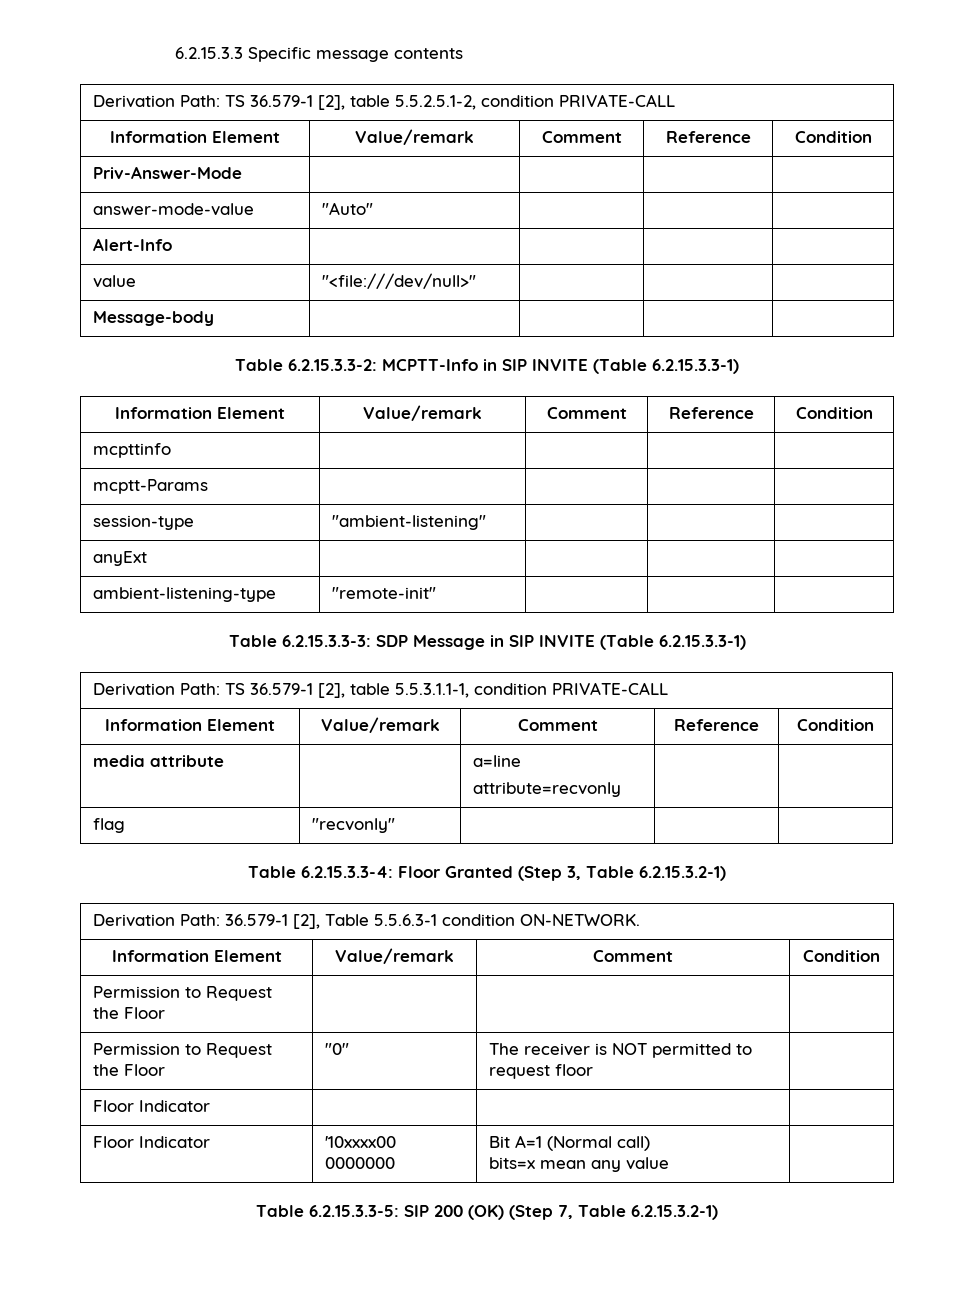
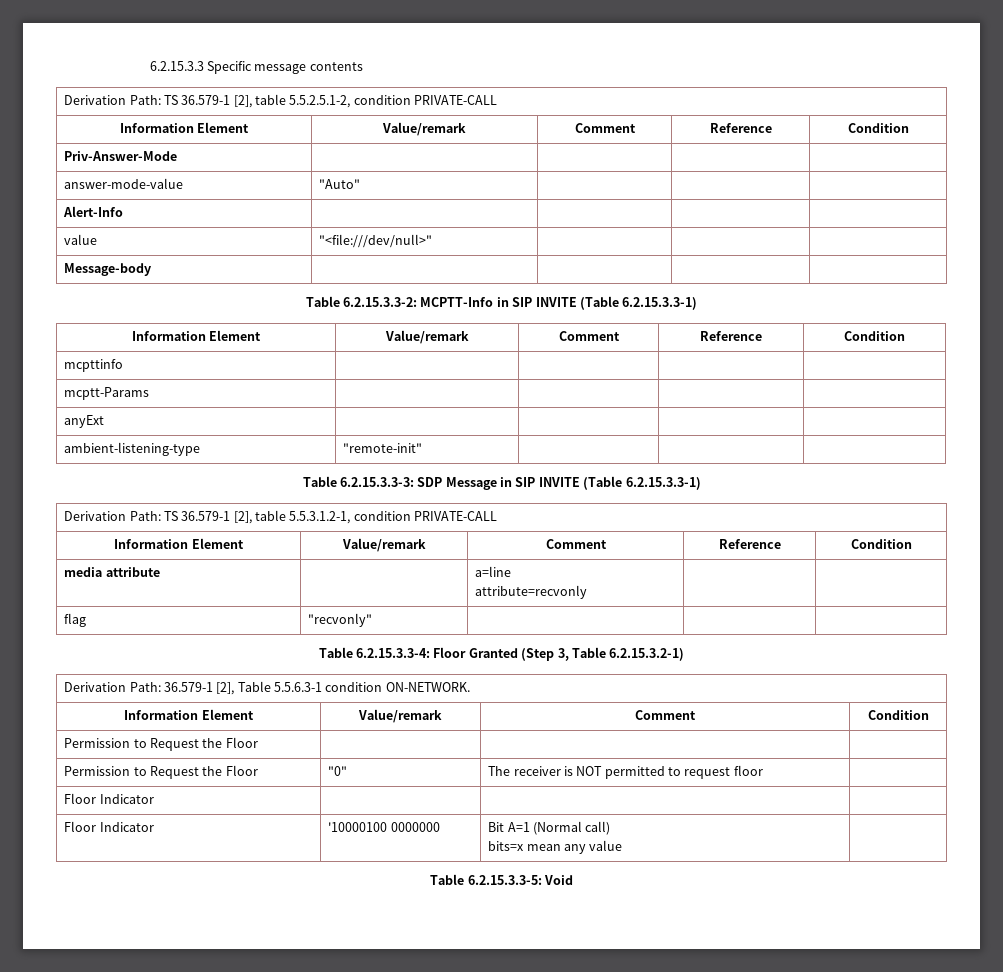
[92,515,194,530] [331,515,486,530] // session-type | "ambient-listening" | | | -> (150, 393) none
[394,683,469,698] 5.5.3.1.1-1, -> [289,511,351,524] 5.5.3.1.2-1,
[324,1136,396,1148] '10xxxx00 -> [328,822,388,832] '10000100
[404,1205,718,1220] SIP 200 (OK) (Step 7, Table 6.2.15.3.2-1) -> [543,875,573,885] Void

